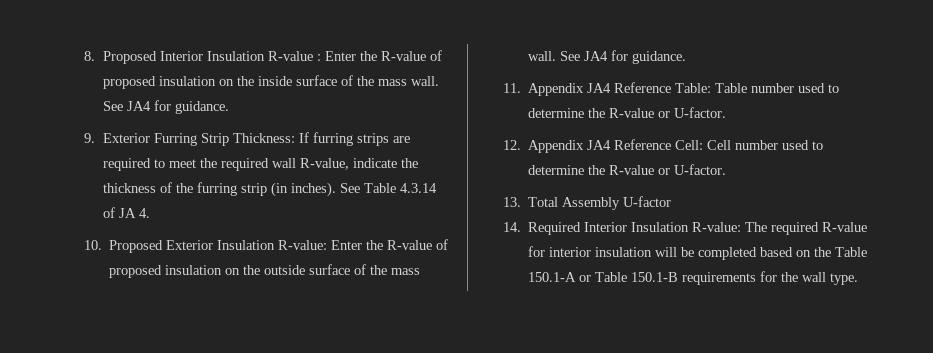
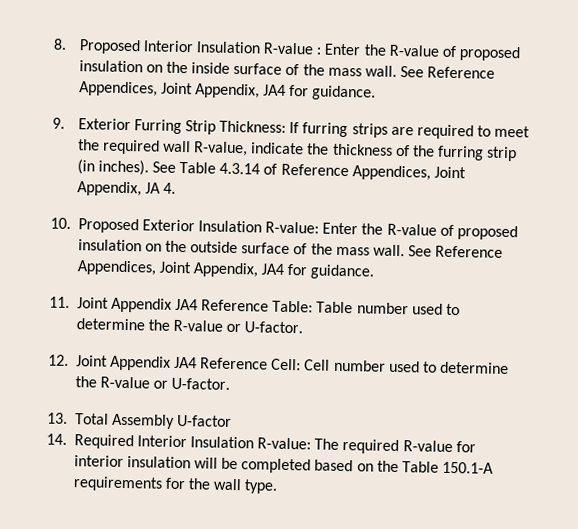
(124, 106) none -> [427,66,496,79] [78,81,260,99] Reference Appendices, Joint Appendix,
(116, 212) none -> [280,163,467,181] [76,181,142,197] Reference Appendices, Joint Appendix,
(580, 56) none -> [435,245,504,258] [76,260,259,278] Reference Appendices, Joint Appendix,
(521, 88) none -> [76,297,109,309] Joint
(521, 145) none -> [75,355,108,367] Joint
[578,272,678,282] or Table 150.1-B -> (495, 467) none

